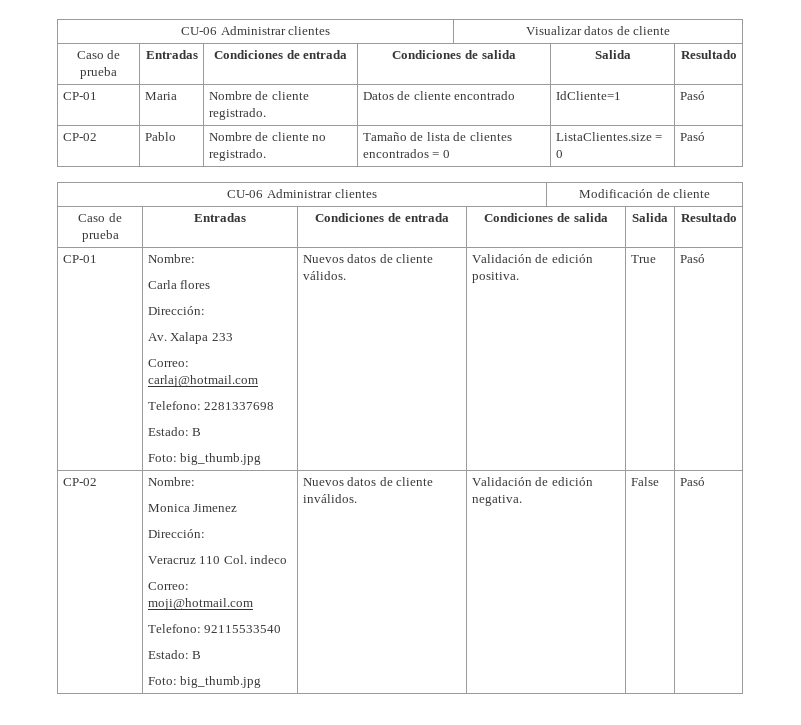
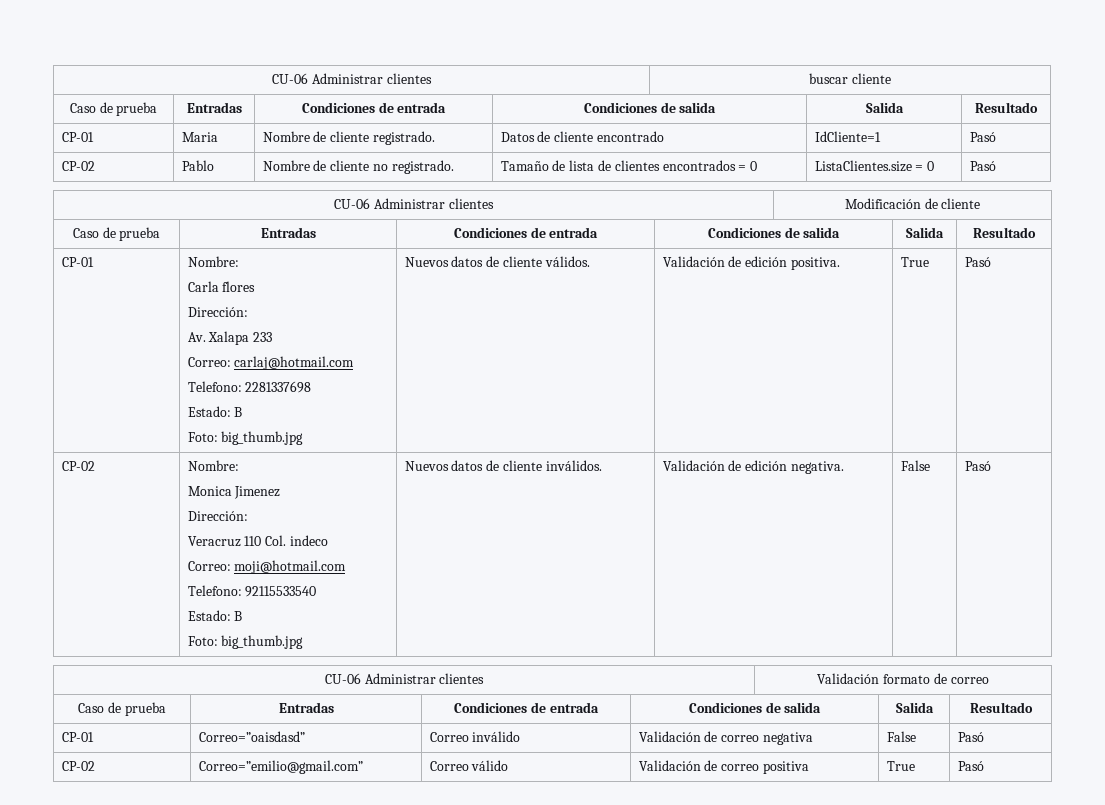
[180,26,331,35] [525,26,630,35] CU-06 Administrar clientes | Visualizar datos de -> [272,73,432,84] [809,73,849,84] CU-06 Administrar clientes | buscar
(705, 481) none -> [324,673,485,684] [817,673,989,684] [78,702,166,716] [278,702,334,713] [454,702,599,713] [688,702,822,713] [895,702,934,713] [969,702,1033,713] [61,732,94,742] [198,731,305,742] [429,731,521,742] [638,731,813,745] [886,731,916,742] [957,732,984,742] [61,761,95,771] [198,760,363,774] [429,760,509,771] [638,760,809,774] [886,761,915,771] [957,761,984,771] // CU-06 Administrar clientes | Validación formato de correo // Caso de prueba | Entradas | Condiciones de entrada | Condiciones de salida | Salida | Resultado // CP-01 | Correo=”oaisdasd” | Correo inválido | Validación de correo negativa | False | Pasó // CP-02 | Correo=”emilio@gmail.com” | Correo válido | Validación de correo positiva | True | Pasó

